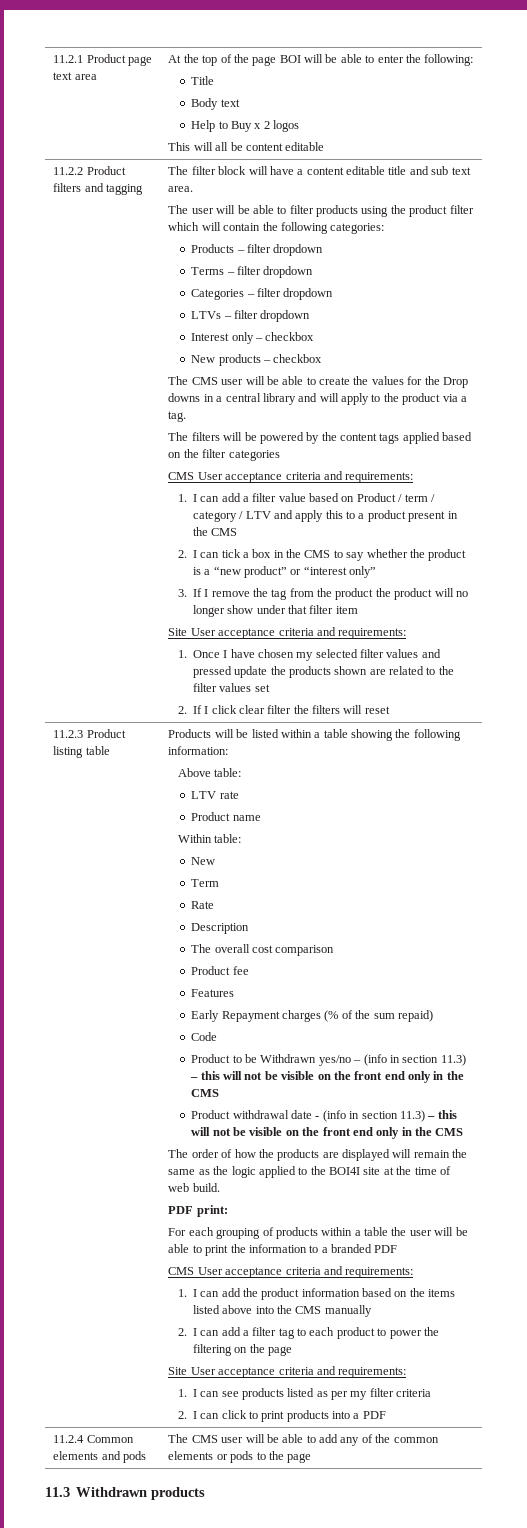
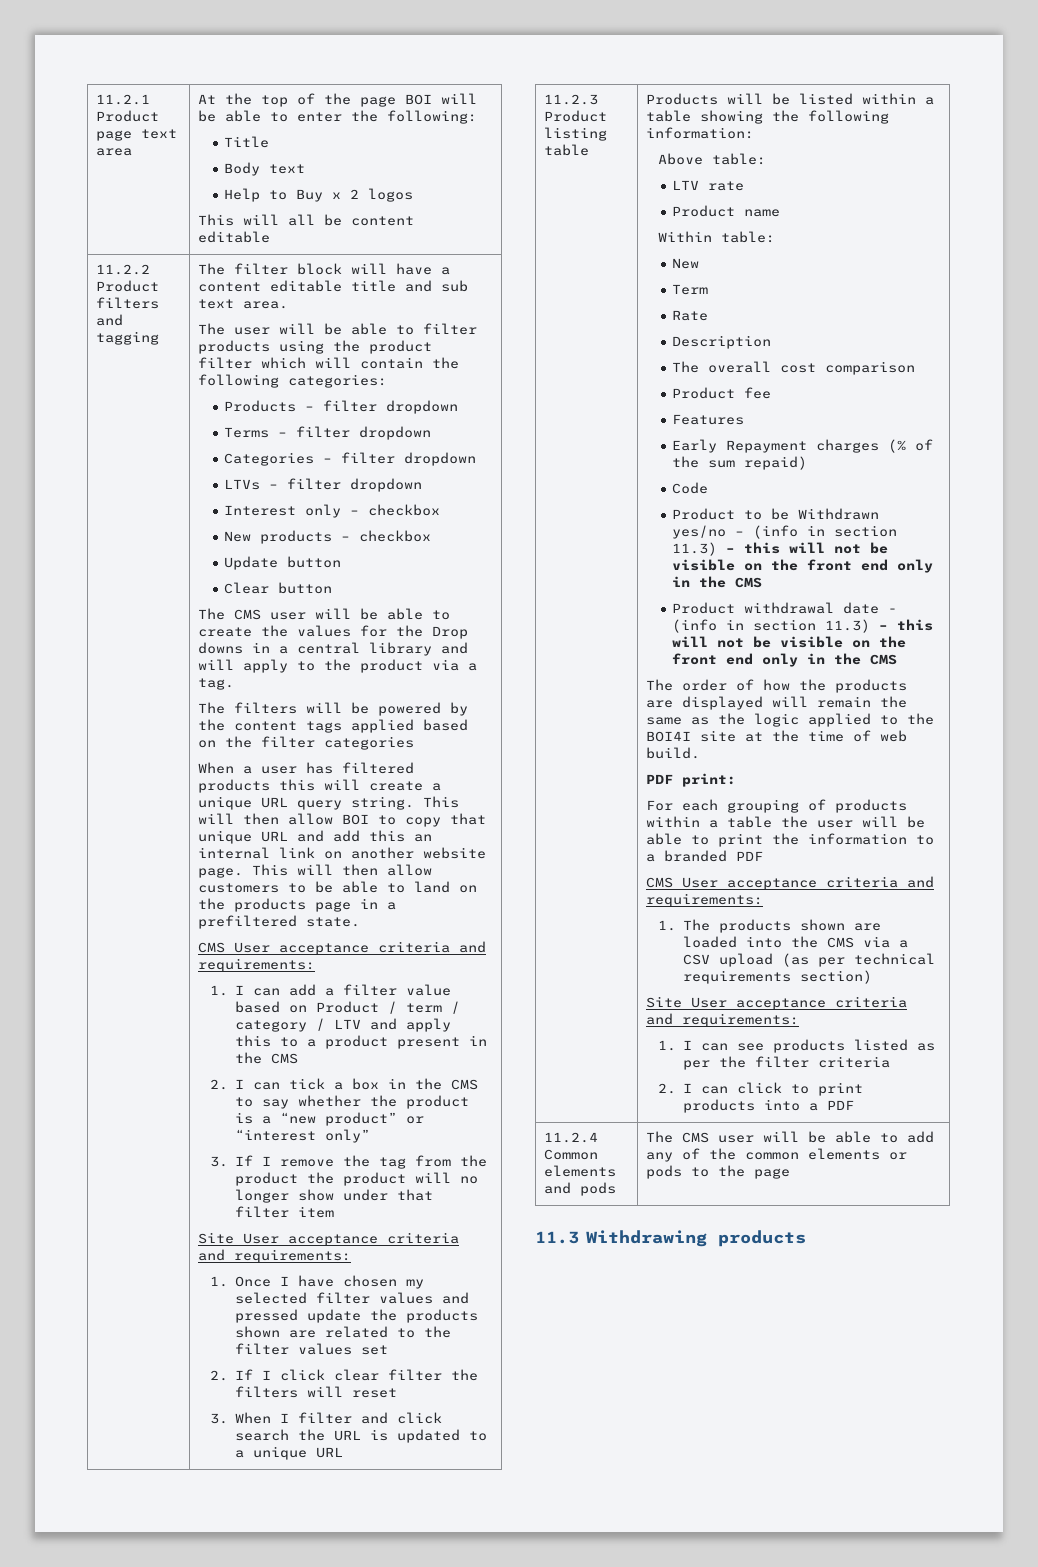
(323, 358) none -> [224,556,342,570] [224,582,333,594] // Update button // Clear button
(280, 455) none -> [197,762,414,774] [197,779,441,793] [197,796,459,810] [197,813,486,827] [197,830,432,844] [197,847,486,859] [197,864,432,878] [197,881,477,893] [197,898,396,912] [197,915,360,929] // When a user has filtered products this will create a unique URL query string. This will then allow BOI to copy that unique URL and add this an internal link on another website page. This will then allow customers to be able to land on the products page in a prefiltered state.
(390, 710) none -> [210,1412,442,1424] [234,1429,487,1443] [234,1446,343,1460] // 3. When I filter and click search the URL is updated to a unique URL
[192,1288,456,1300] [192,1305,372,1317] [177,1327,439,1339] [192,1344,292,1356] I can add the product information based on the items listed above into the CMS manually // 2. I can add a filter tag to each product to power the filtering on the page -> [682,919,881,933] [682,936,908,948] [682,953,935,967] [682,970,872,984] The products shown are loaded into the CMS via a CSV upload (as per technical requirements section)
[350,1391,368,1400] my -> [718,1056,746,1068] the
[76,1487,148,1497] Withdrawn -> [586,1230,708,1247] Withdrawing

